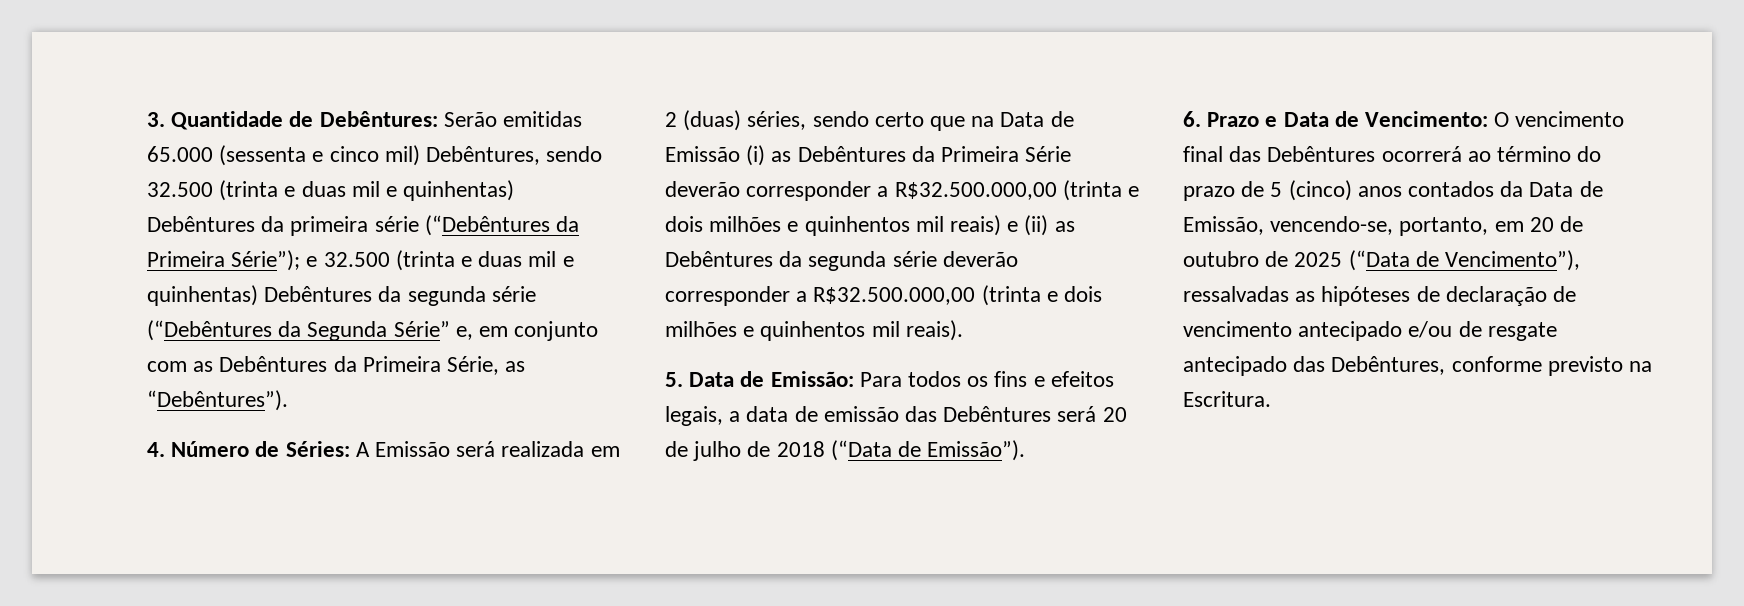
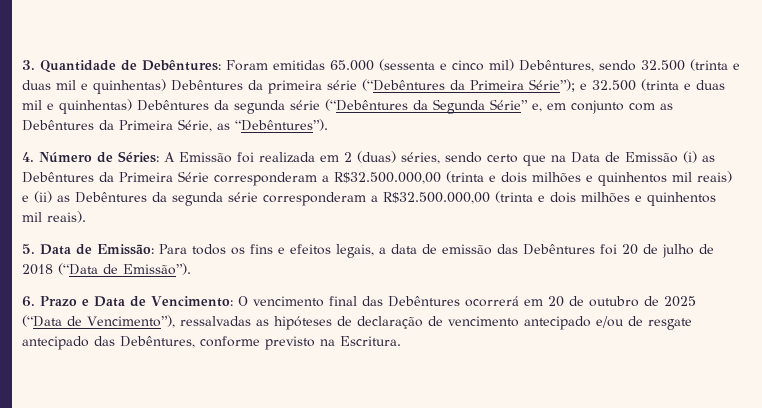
[443,112,497,127] Serão -> [226,60,268,71] Foram
[456,441,496,457] será -> [237,152,254,163] foi
[665,181,872,201] deverão corresponder -> [214,172,317,186] corresponderam
[942,251,1018,267] [665,286,790,306] deverão corresponder -> [263,192,366,206] corresponderam
[1057,406,1097,422] será -> [600,244,617,255] foi
[1467,146,1602,162] [1183,180,1603,201] [1183,216,1489,236] ao término do prazo de 5 (cinco) anos contados da Data de Emissão, vencendo-se, portanto, -> (519, 301) none

